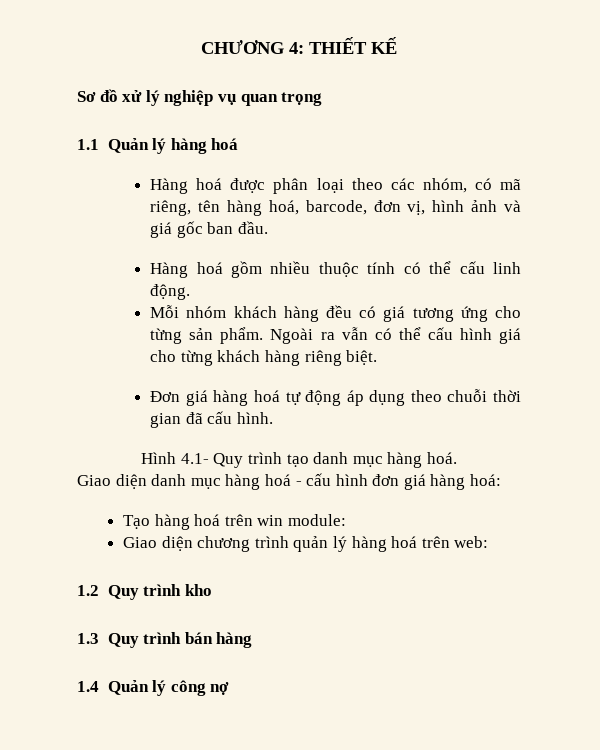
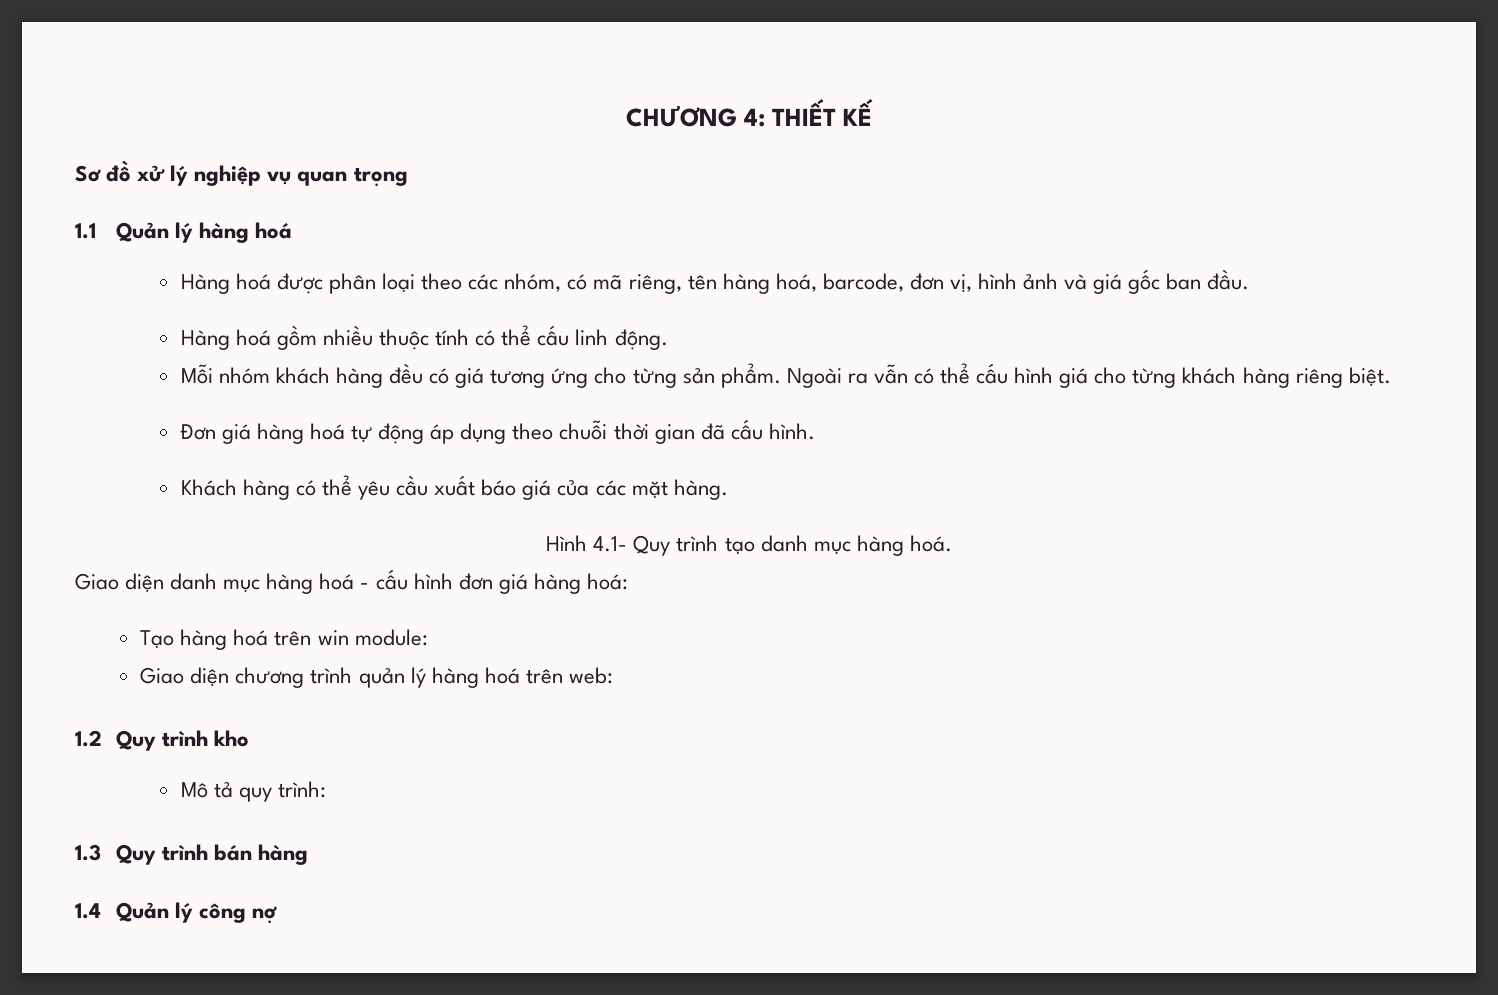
(273, 418) none -> [180,475,728,500] // Khách hàng có thể yêu cầu xuất báo giá của các mặt hàng.
(212, 590) none -> [180,781,326,802] // Mô tả quy trình:

